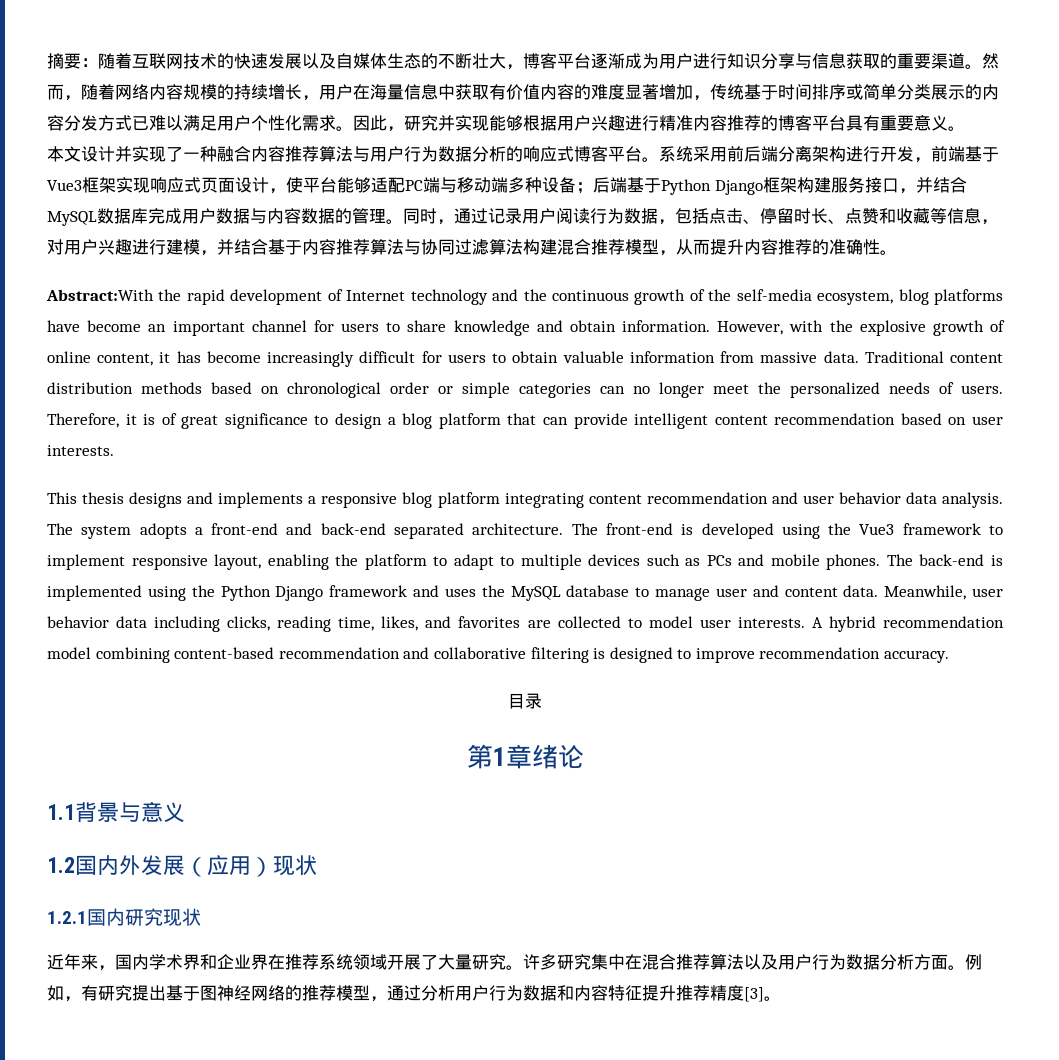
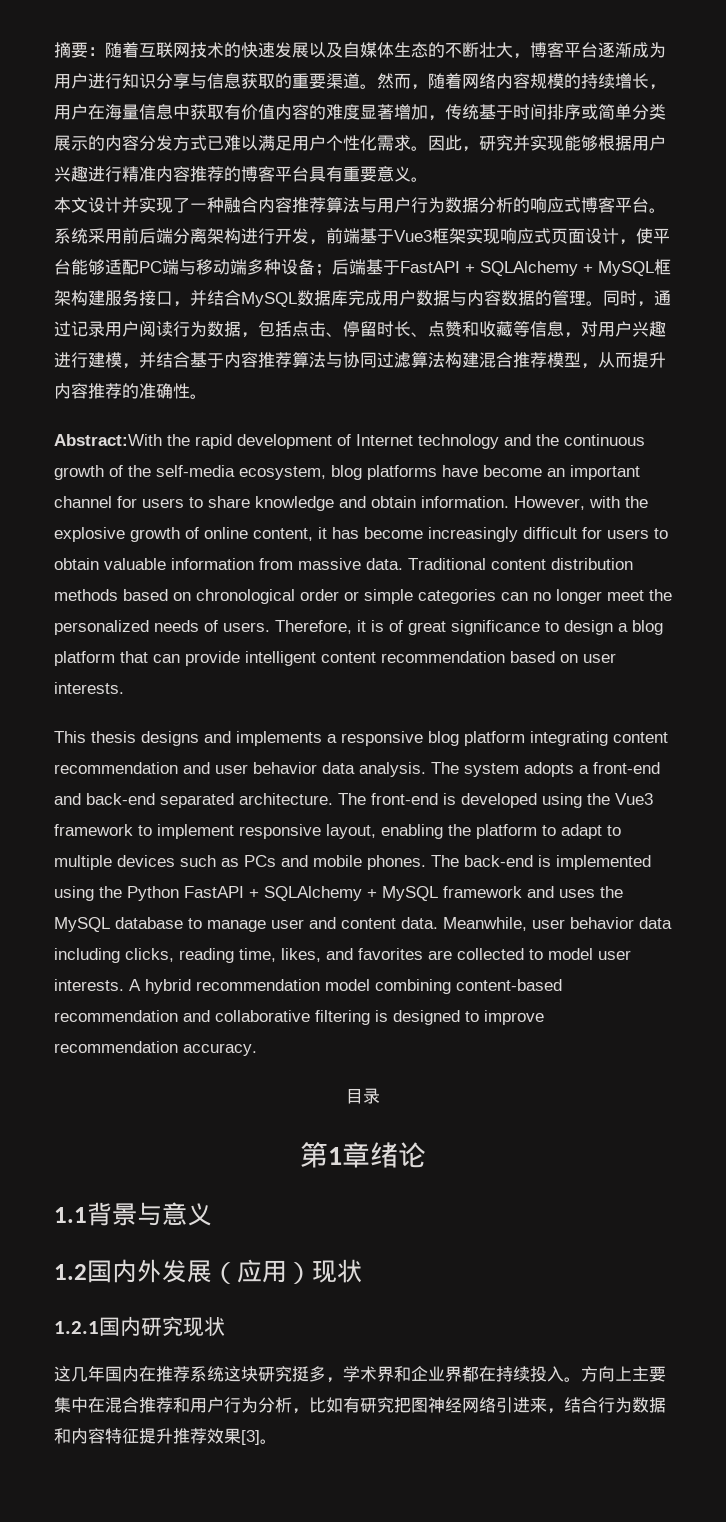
[661,179,763,195] Python Django -> [400,261,654,276] FastAPI + SQLAlchemy + MySQL
[275,586,324,601] Django -> [184,886,438,901] FastAPI + SQLAlchemy + MySQL
[47,953,982,971] [47,985,489,1002] 近年来，国内学术界和企业界在推荐系统领域开展了大量研究。许多研究集中在混合推荐算法以及用户行为数据分析方面。例如，有研究提出基于图神经网络的推荐模型，通过分析用户 -> [54,1365,666,1383] [54,1397,598,1414] 这几年国内在推荐系统这块研究挺多，学术界和企业界都在持续投入。方向上主要集中在混合推荐和用户行为分析，比如有研究把图神经网络引进来，结合
[710,985,744,1001] 精度 -> [207,1428,241,1444] 效果

